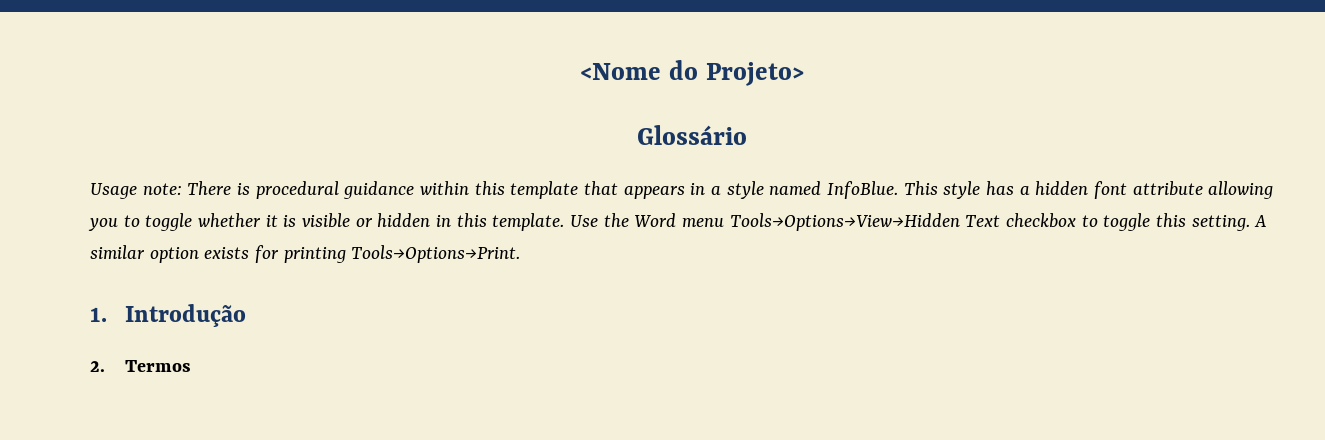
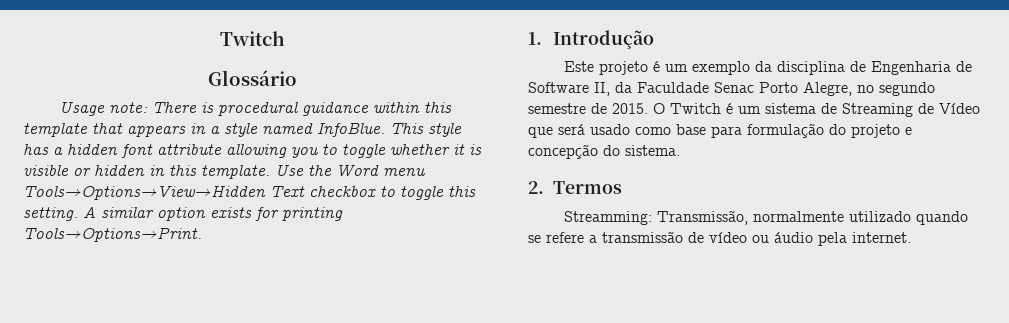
[580,60,804,86] <Nome do Projeto> -> [219,31,285,46] Twitch
[90,360,191,372] 2. Termos -> [564,61,973,75] [528,82,935,96] [528,103,980,117] [528,123,912,138] [528,144,680,159] [528,181,622,194] [564,210,969,225] [528,231,911,246] Este projeto é um exemplo da disciplina de Engenharia de Software II, da Faculdade Senac Porto Alegre, no segundo semestre de 2015. O Twitch é um sistema de Streaming de Vídeo que será usado como base para formulação do projeto e concepção do sistema. // 2. Termos // Streamming: Transmissão, normalmente utilizado quando se refere a transmissão de vídeo ou áudio pela internet.

